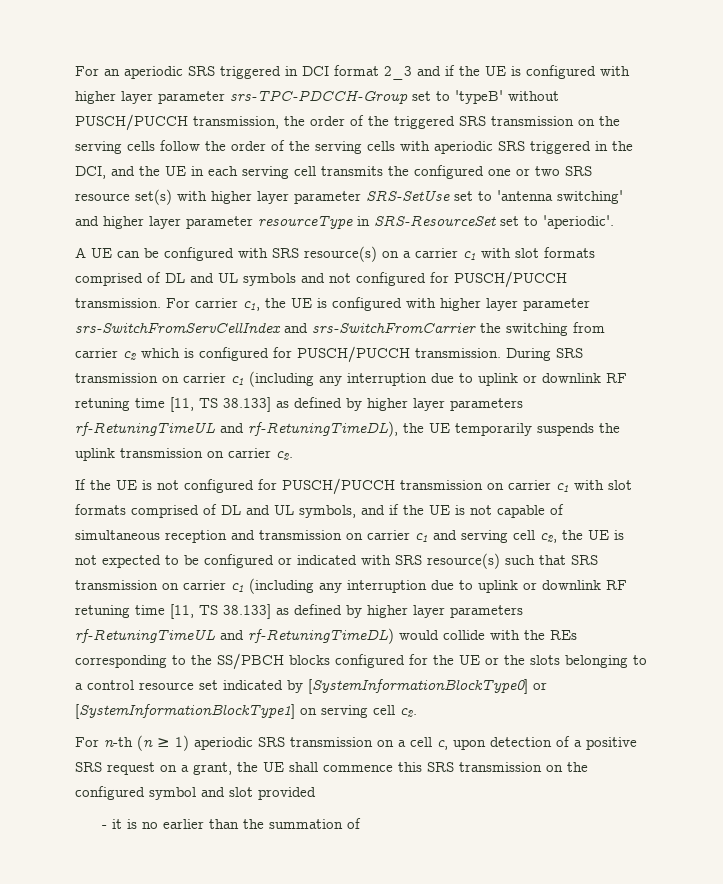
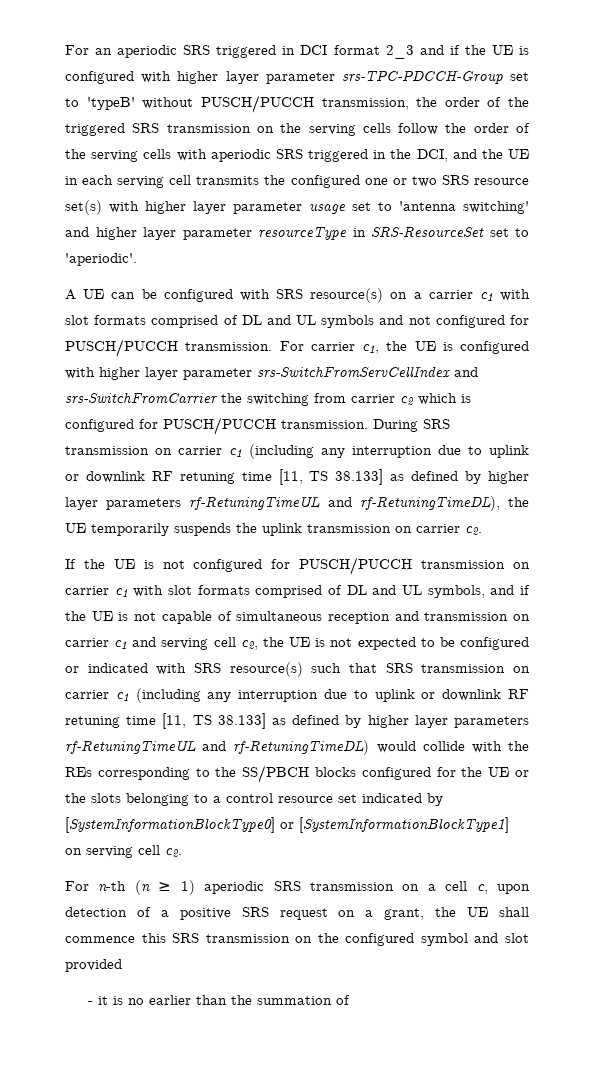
[366,190,450,201] SRS-SetUse -> [309,204,346,214] usage

